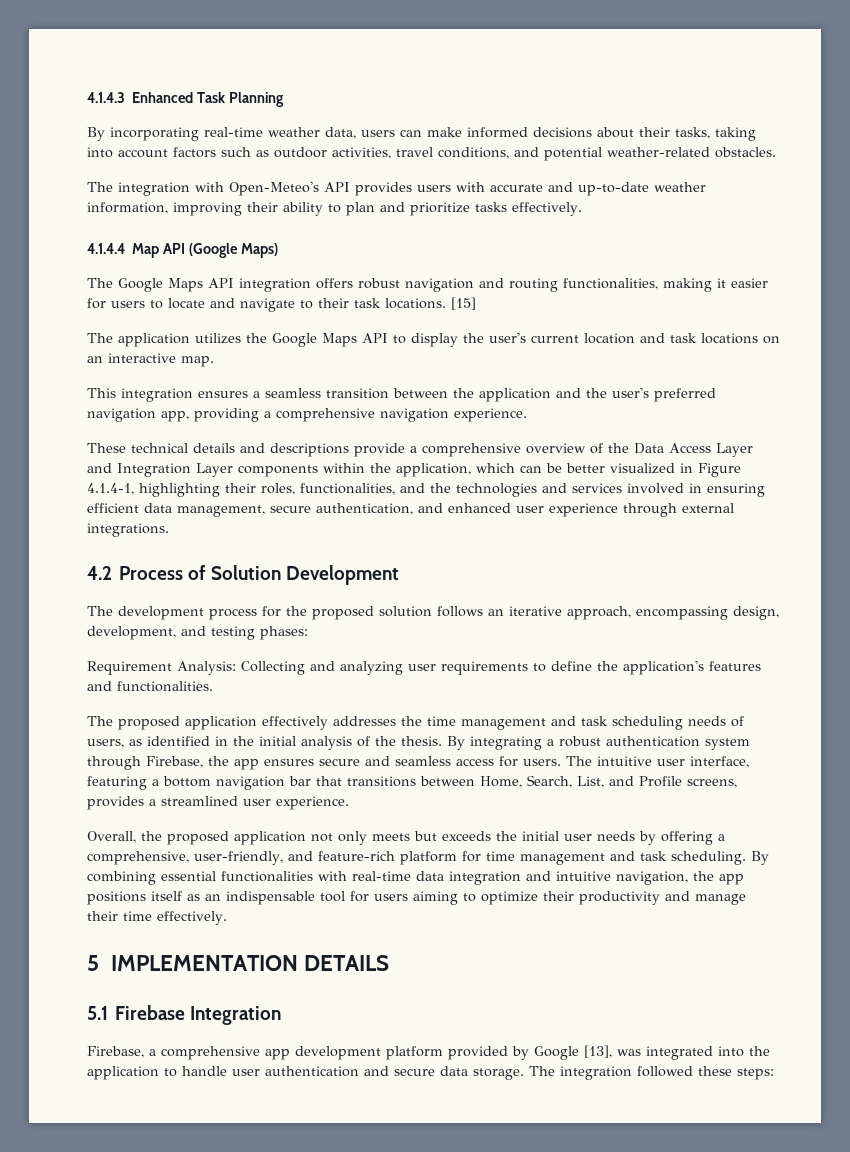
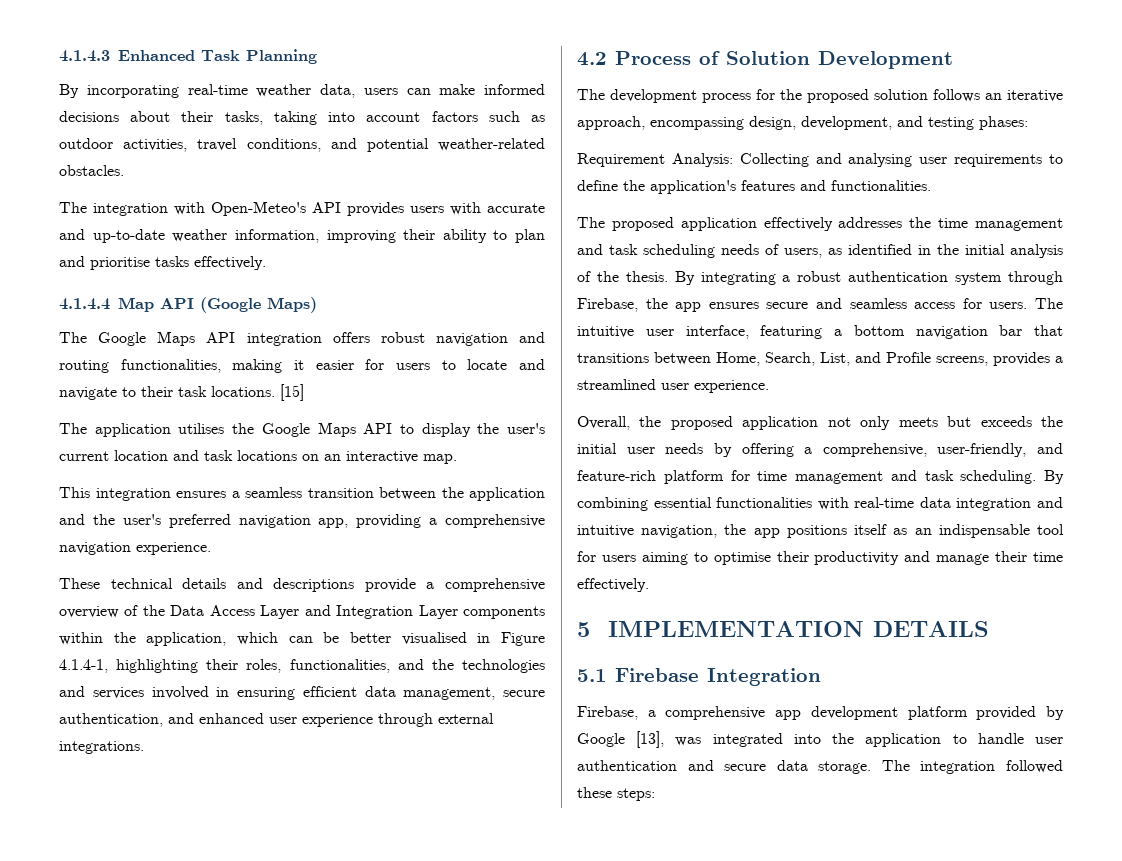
[410,202,470,216] prioritize -> [90,257,150,270] prioritise
[195,333,241,344] utilizes -> [178,423,225,434] utilises
[610,463,675,474] visualized -> [401,632,467,645] visualised
[340,661,403,675] analyzing -> [848,153,913,167] analysing
[481,891,538,905] optimize -> [713,552,771,565] optimise

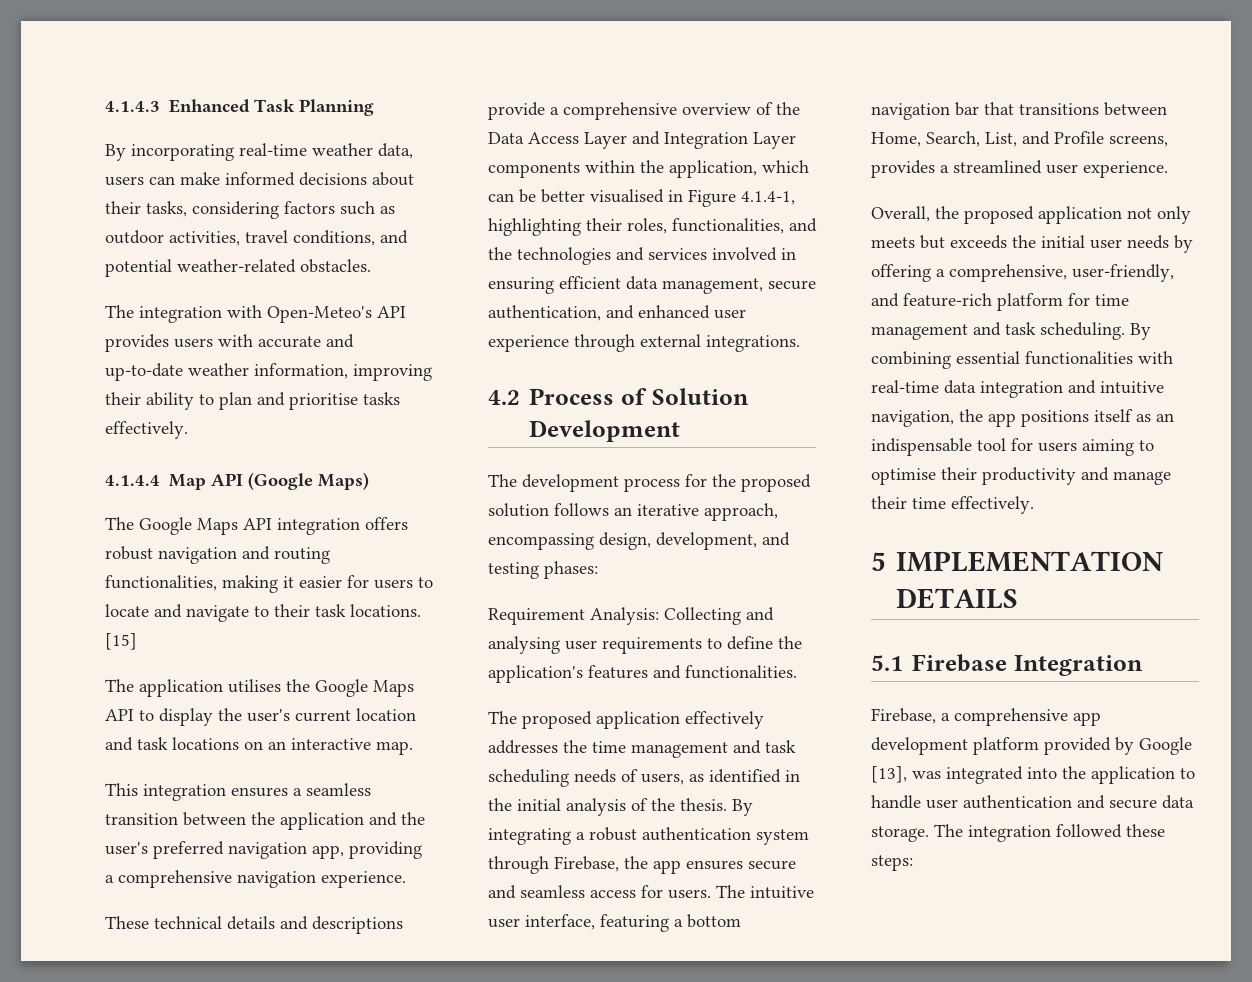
[273,111,421,125] taking into account -> [192,201,279,219] considering

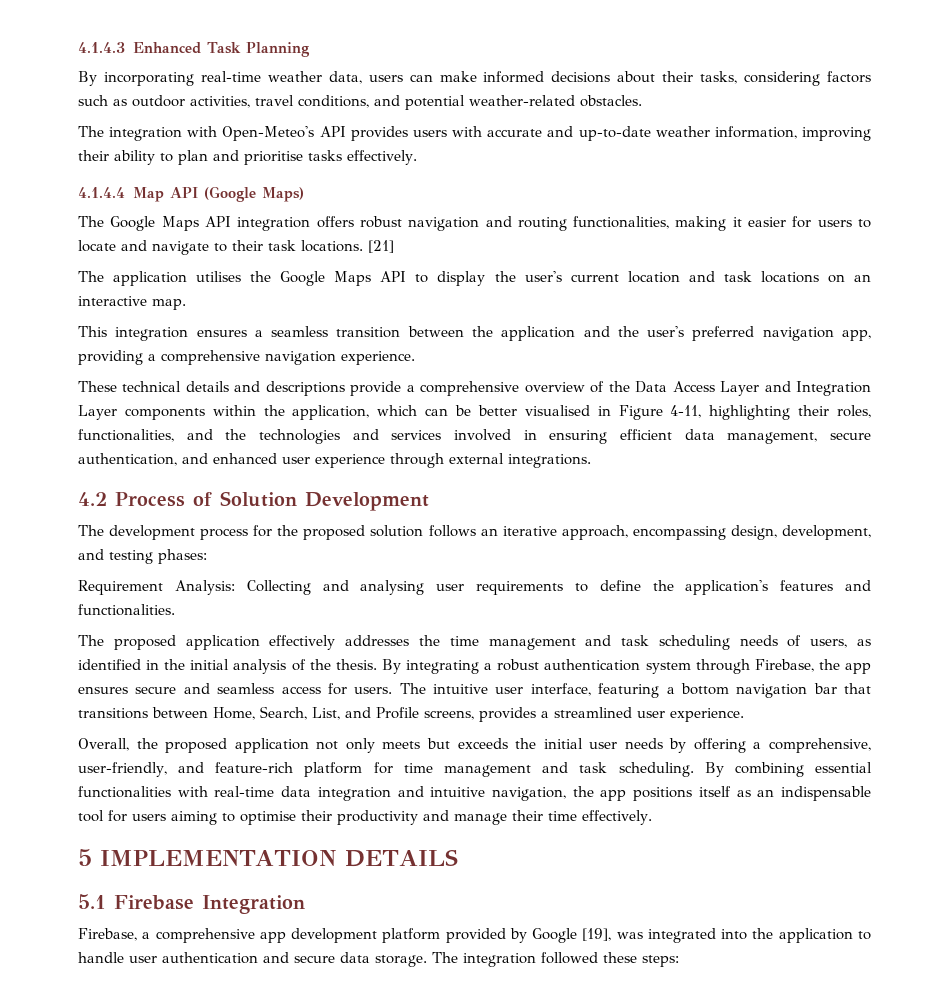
[105,633,137,650] [15] -> [368,240,394,253] [21]
[741,191,795,205] 4.1.4-1, -> [670,405,702,418] 4-11,
[871,766,907,783] [13], -> [582,928,612,941] [19],

